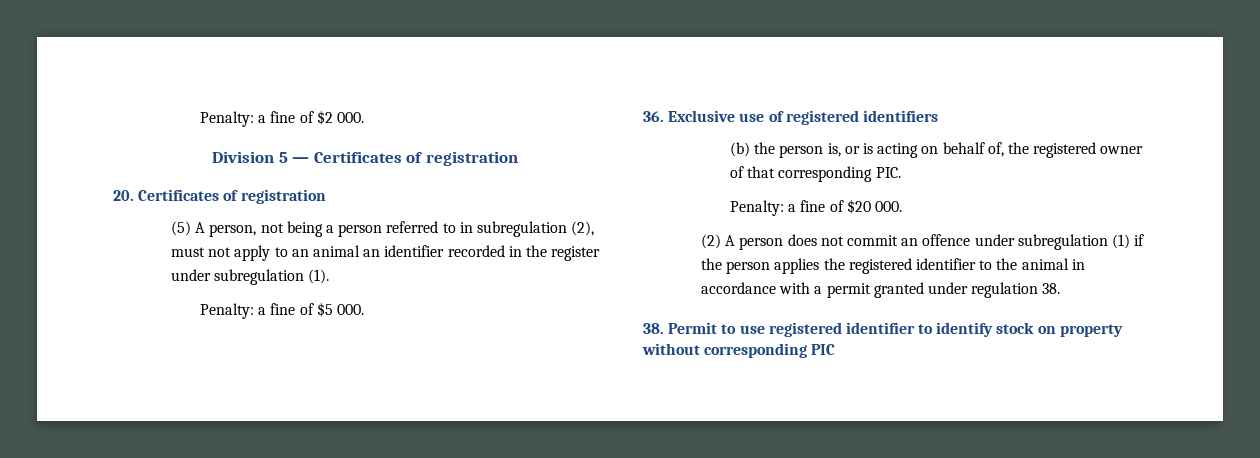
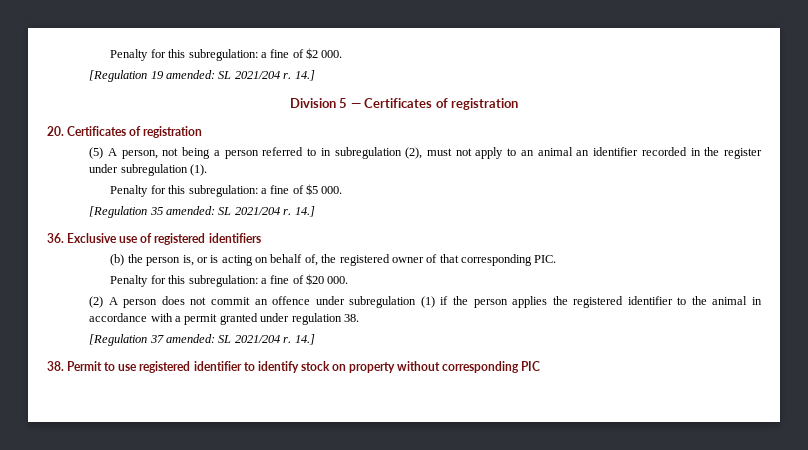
[200,111,255,127] Penalty: -> [110,49,258,61] Penalty for this subregulation:
(365, 117) none -> [89,70,315,82] // [Regulation 19 amended: SL 2021/204 r. 14.]
[200,303,255,319] Penalty: -> [110,185,258,197] Penalty for this subregulation:
(365, 309) none -> [89,206,315,218] // [Regulation 35 amended: SL 2021/204 r. 14.]
[730,200,785,216] Penalty: -> [110,275,258,287] Penalty for this subregulation:
(1061, 288) none -> [89,334,315,346] // [Regulation 37 amended: SL 2021/204 r. 14.]

